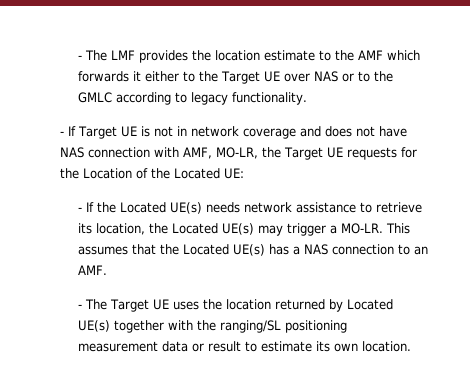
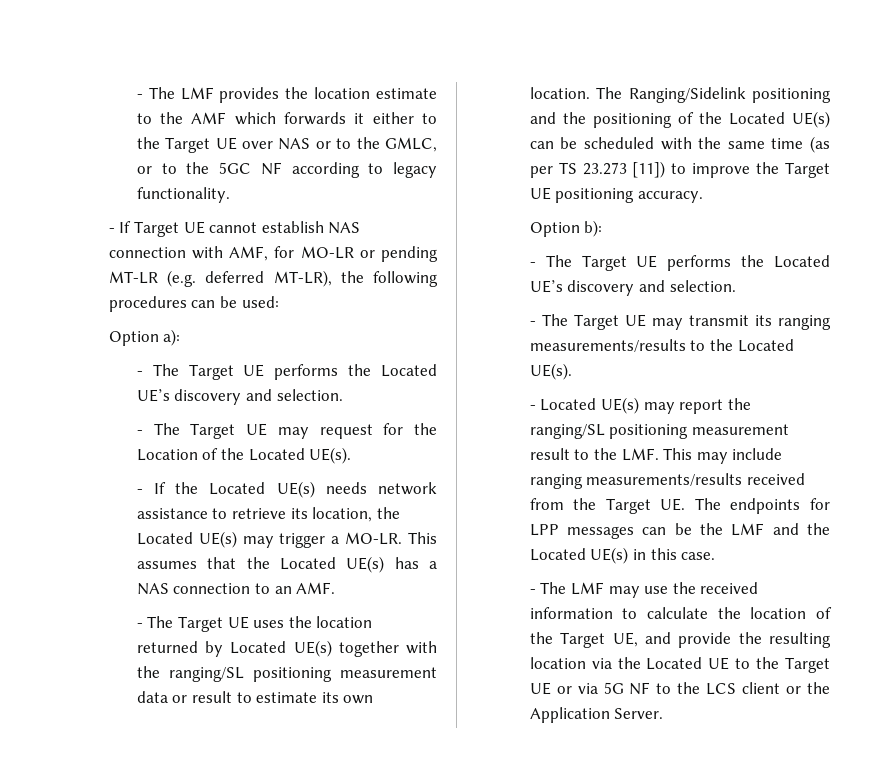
[77,92,112,103] GMLC -> [384,137,437,152] [136,162,282,175] GMLC, or to the 5GC NF
[140,126,407,139] [59,147,397,160] is not in network coverage and does not have NAS connection with AMF, MO-LR, the Target UE requests -> [209,221,361,234] [108,246,438,262] [108,270,438,287] [108,296,279,312] [108,329,181,346] [136,364,437,380] [136,389,343,405] [136,423,373,439] cannot establish NAS connection with AMF, for MO-LR or pending MT-LR (e.g. deferred MT-LR), the following procedures can be used: // Option a): // - The Target UE performs the Located UE’s discovery and selection. // - The Target UE may request
[223,168,244,179] UE: -> [309,447,352,464] UE(s).
(411, 346) none -> [596,87,831,103] [529,111,830,128] [529,136,830,153] [529,161,830,178] [529,187,703,203] [529,220,603,237] [529,255,830,271] [529,280,736,296] [529,314,831,330] [529,339,794,352] [529,363,572,380] [529,397,751,414] [529,424,789,439] [529,448,783,464] [529,473,805,489] [529,498,830,514] [529,523,830,539] [529,547,716,564] [529,582,759,598] [529,607,832,619] [529,632,831,648] [529,657,830,673] [529,682,830,695] [529,707,664,723] The Ranging/Sidelink positioning and the positioning of the Located UE(s) can be scheduled with the same time (as per TS 23.273 [11]) to improve the Target UE positioning accuracy. // Option b): // - The Target UE performs the Located UE’s discovery and selection. // - The Target UE may transmit its ranging measurements/results to the Located UE(s). // - Located UE(s) may report the ranging/SL positioning measurement result to the LMF. This may include ranging measurements/results received from the Target UE. The endpoints for LPP messages can be the LMF and the Located UE(s) in this case. // - The LMF may use the received information to calculate the location of the Target UE, and provide the resulting location via the Located UE to the Target UE or via 5G NF to the LCS client or the Application Server.

